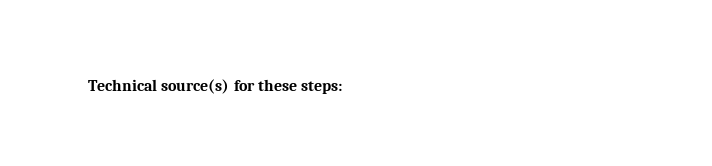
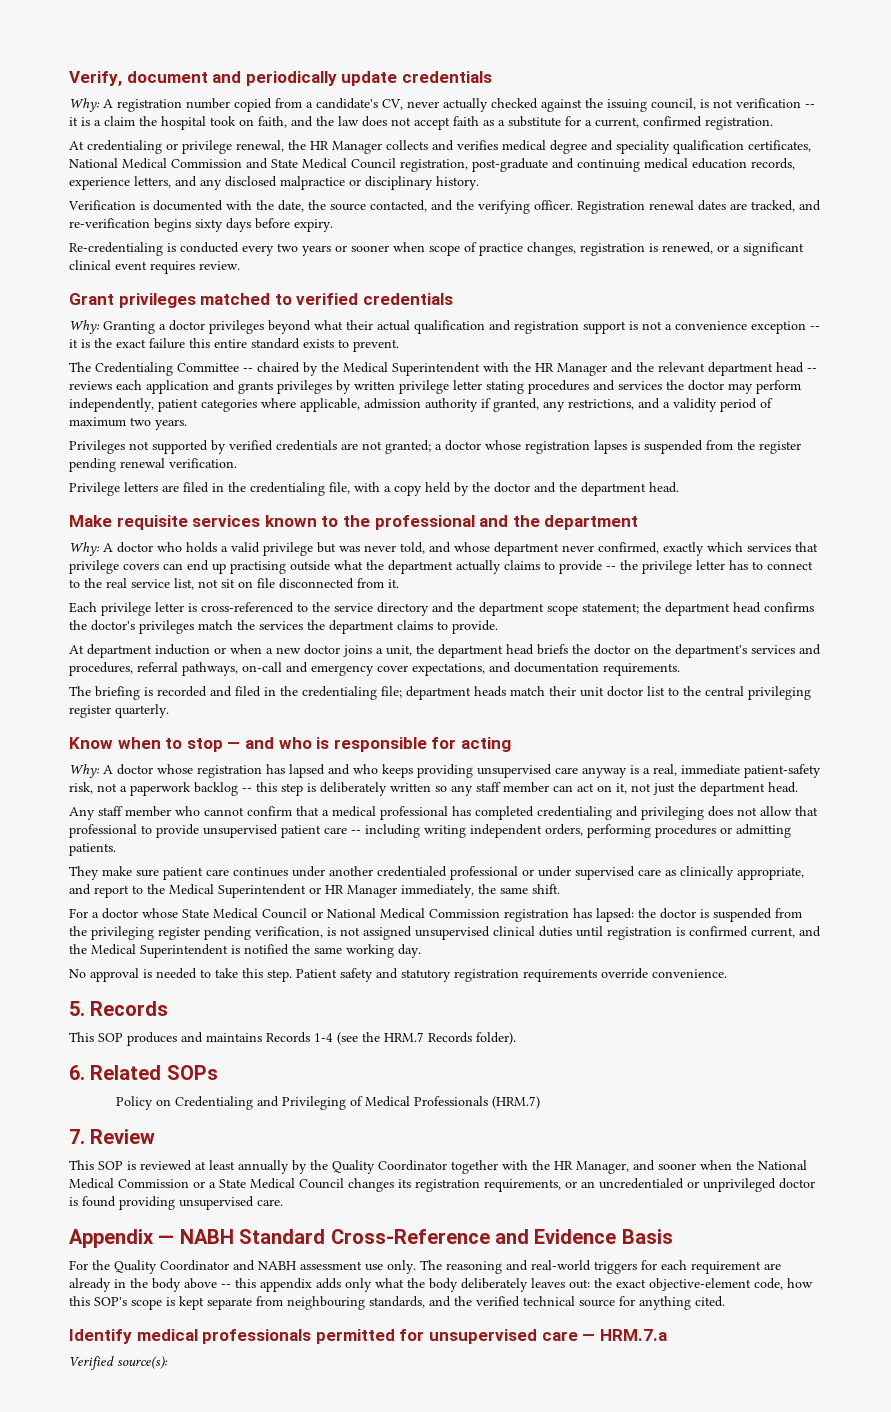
[88,79,343,94] Technical source(s) for these steps: -> [69,71,492,86] [69,98,815,112] [69,116,773,130] [69,140,811,154] [69,158,795,172] [69,176,479,190] [68,200,821,214] [69,218,333,232] [69,242,804,256] [69,260,240,274] [69,293,453,308] [69,320,820,334] [69,338,399,352] [69,362,817,376] [69,380,801,394] [69,398,773,412] [69,417,187,430] [69,440,801,454] [69,458,237,472] [69,482,679,496] [69,515,639,530] [69,542,818,556] [69,560,813,574] [69,578,399,590] [69,602,814,616] [69,620,498,634] [69,644,821,658] [69,662,680,676] [69,686,811,700] [69,704,169,718] [69,737,511,752] [69,764,821,778] [69,782,798,796] [69,806,818,820] [69,824,791,838] [69,843,116,856] [69,866,804,880] [69,884,560,898] [69,908,802,922] [69,926,821,940] [69,944,421,958] [69,968,727,982] [69,1001,169,1016] [69,1032,516,1046] [69,1065,218,1080] [115,1096,540,1110] [69,1129,156,1144] [69,1160,807,1174] [69,1178,815,1192] [69,1196,283,1210] [69,1229,673,1248] [69,1260,781,1274] [69,1278,813,1292] [69,1296,725,1310] [69,1329,667,1344] [69,1356,168,1370] Verify, document and periodically update credentials // Why: A registration number copied from a candidate's CV, never actually checked against the issuing council, is not verification -- it is a claim the hospital took on faith, and the law does not accept faith as a substitute for a current, confirmed registration. // At credentialing or privilege renewal, the HR Manager collects and verifies medical degree and speciality qualification certificates, National Medical Commission and State Medical Council registration, post-graduate and continuing medical education records, experience letters, and any disclosed malpractice or disciplinary history. // Verification is documented with the date, the source contacted, and the verifying officer. Registration renewal dates are tracked, and re-verification begins sixty days before expiry. // Re-credentialing is conducted every two years or sooner when scope of practice changes, registration is renewed, or a significant clinical event requires review. // Grant privileges matched to verified credentials // Why: Granting a doctor privileges beyond what their actual qualification and registration support is not a convenience exception -- it is the exact failure this entire standard exists to prevent. // The Credentialing Committee -- chaired by the Medical Superintendent with the HR Manager and the relevant department head -- reviews each application and grants privileges by written privilege letter stating procedures and services the doctor may perform independently, patient categories where applicable, admission authority if granted, any restrictions, and a validity period of maximum two years. // Privileges not supported by verified credentials are not granted; a doctor whose registration lapses is suspended from the register pending renewal verification. // Privilege letters are filed in the credentialing file, with a copy held by the doctor and the department head. // Make requisite services known to the professional and the department // Why: A doctor who holds a valid privilege but was never told, and whose department never confirmed, exactly which services that privilege covers can end up practising outside what the department actually claims to provide -- the privilege letter has to connect to the real service list, not sit on file disconnected from it. // Each privilege letter is cross-referenced to the service directory and the department scope statement; the department head confirms the doctor's privileges match the services the department claims to provide. // At department induction or when a new doctor joins a unit, the department head briefs the doctor on the department's services and procedures, referral pathways, on-call and emergency cover expectations, and documentation requirements. // The briefing is recorded and filed in the credentialing file; department heads match their unit doctor list to the central privileging register quarterly. // Know when to stop — and who is responsible for acting // Why: A doctor whose registration has lapsed and who keeps providing unsupervised care anyway is a real, immediate patient-safety risk, not a paperwork backlog -- this step is deliberately written so any staff member can act on it, not just the department head. // Any staff member who cannot confirm that a medical professional has completed credentialing and privileging does not allow that professional to provide unsupervised patient care -- including writing independent orders, performing procedures or admitting patients. // They make sure patient care continues under another credentialed professional or under supervised care as clinically appropriate, and report to the Medical Superintendent or HR Manager immediately, the same shift. // For a doctor whose State Medical Council or National Medical Commission registration has lapsed: the doctor is suspended from the privileging register pending verification, is not assigned unsupervised clinical duties until registration is confirmed current, and the Medical Superintendent is notified the same working day. // No approval is needed to take this step. Patient safety and statutory registration requirements override convenience. // 5. Records // This SOP produces and maintains Records 1-4 (see the HRM.7 Records folder). // 6. Related SOPs // Policy on Credentialing and Privileging of Medical Professionals (HRM.7) // 7. Review // This SOP is reviewed at least annually by the Quality Coordinator together with the HR Manager, and sooner when the National Medical Commission or a State Medical Council changes its registration requirements, or an uncredentialed or unprivileged doctor is found providing unsupervised care. // Appendix — NABH Standard Cross-Reference and Evidence Basis // For the Quality Coordinator and NABH assessment use only. The reasoning and real-world triggers for each requirement are already in the body above -- this appendix adds only what the body deliberately leaves out: the exact objective-element code, how this SOP's scope is kept separate from neighbouring standards, and the verified technical source for anything cited. // Identify medical professionals permitted for unsupervised care — HRM.7.a // Verified source(s):

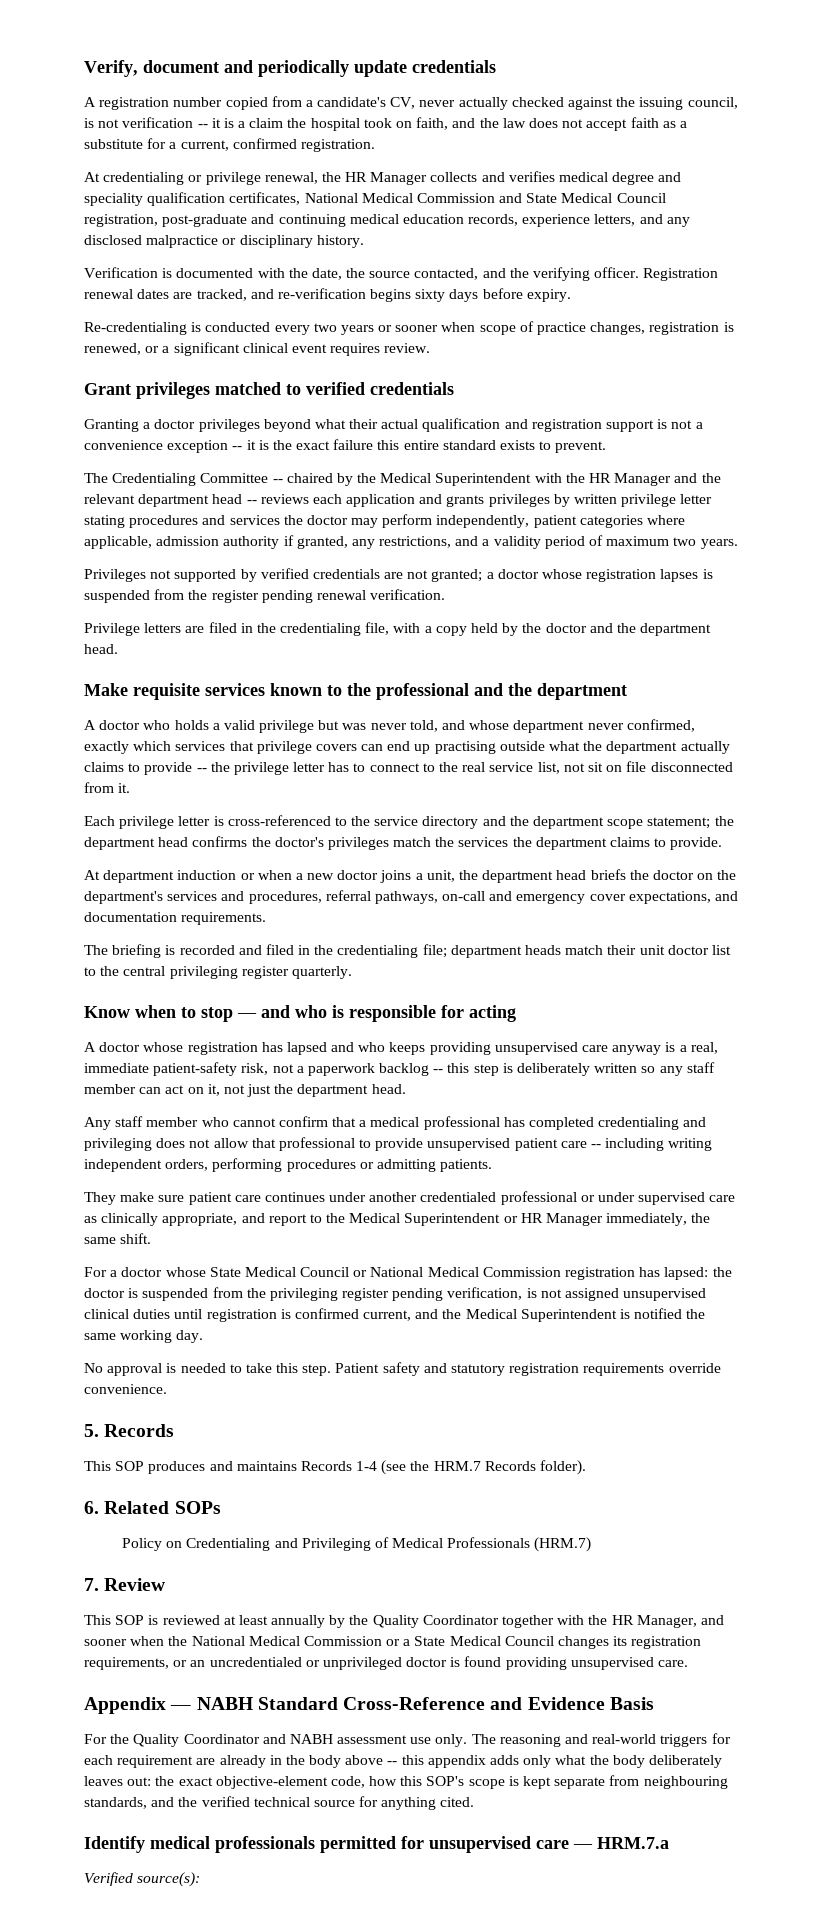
[69,98,100,112] Why: -> (496, 66) none
[69,320,100,334] Why: -> (454, 388) none
[69,542,100,556] Why: -> (627, 691) none
[69,764,100,778] Why: -> (516, 1013) none

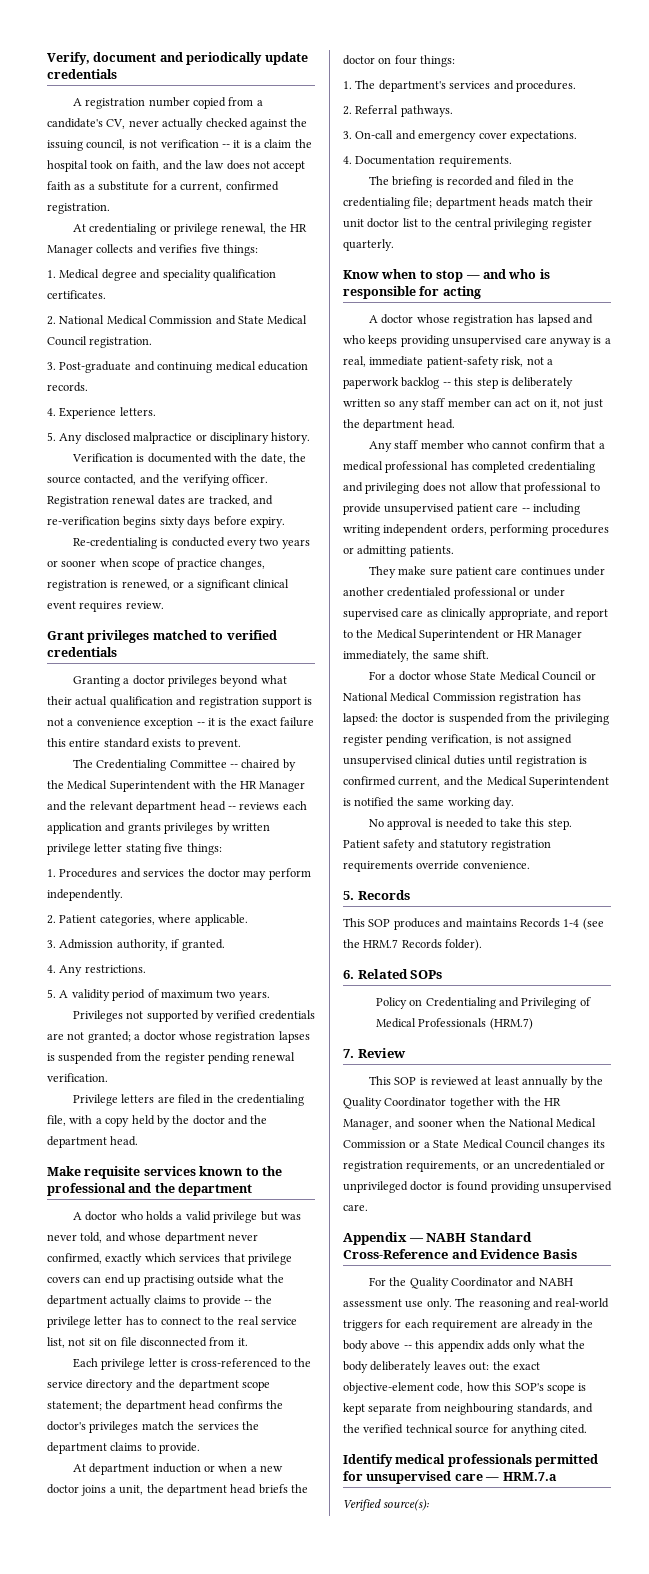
[559,172,609,182] medical -> [200,244,258,256] [47,269,100,279] five things: // 1. Medical
[229,192,301,205] certificates, -> [47,290,106,299] [47,316,56,325] certificates. // 2.
[84,214,248,227] registration, post-graduate -> [89,337,153,348] [47,361,132,373] registration. // 3. Post-graduate
[468,214,690,227] records, experience letters, and any -> [47,382,88,392] [47,407,156,419] [47,432,83,444] records. // 4. Experience letters. // 5. Any
[129,515,199,528] procedures -> [164,843,222,855] [47,868,118,878] five things: // 1. Procedures
[436,515,686,528] [84,535,490,549] independently, patient categories where applicable, admission authority if granted, any restrictions, and a -> [47,889,123,901] [47,914,248,926] [47,939,225,951] [47,965,146,976] [47,989,69,998] independently. // 2. Patient categories, where applicable. // 3. Admission authority, if granted. // 4. Any restrictions. // 5. A
[717,870,737,880] [84,890,739,904] [84,912,177,922] the department's services and procedures, referral pathways, on-call and emergency cover expectations, and documentation -> [394,55,456,67] [343,80,576,92] [343,105,453,117] [343,130,577,142] [343,156,436,165] four things: // 1. The department's services and procedures. // 2. Referral pathways. // 3. On-call and emergency cover expectations. // 4. Documentation

